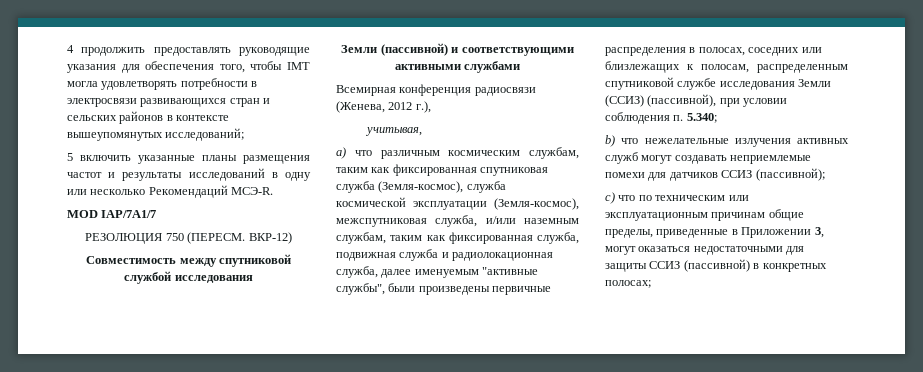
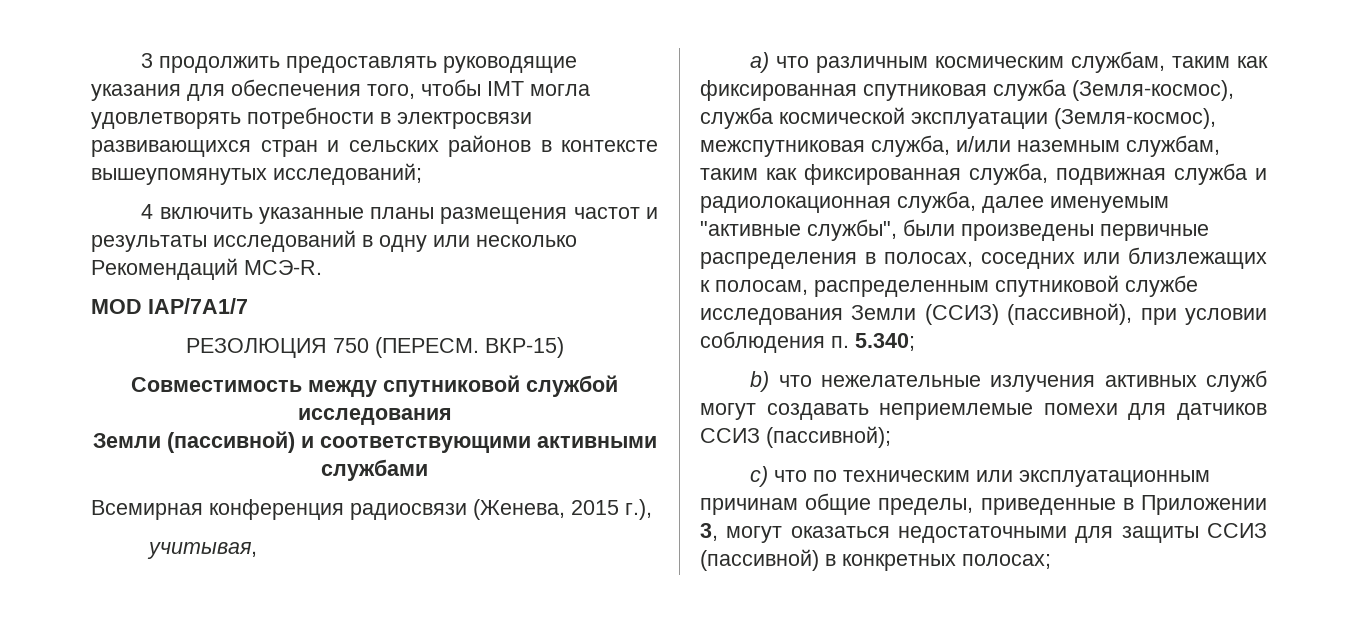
[67,45,74,53] 4 -> [141,53,154,68] 3
[67,153,73,161] 5 -> [141,204,154,219] 4
[248,232,292,244] ВКР-12) -> [484,337,564,358] ВКР-15)
[388,102,413,110] 2012 -> [571,500,619,515] 2015

